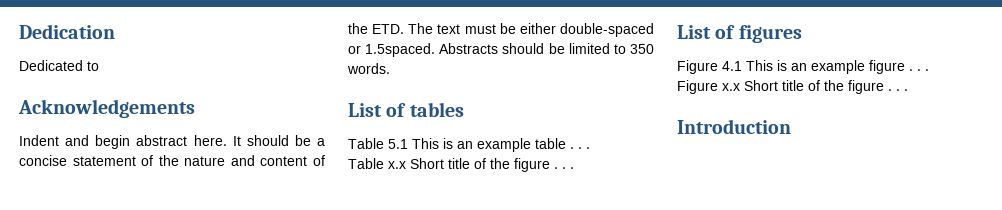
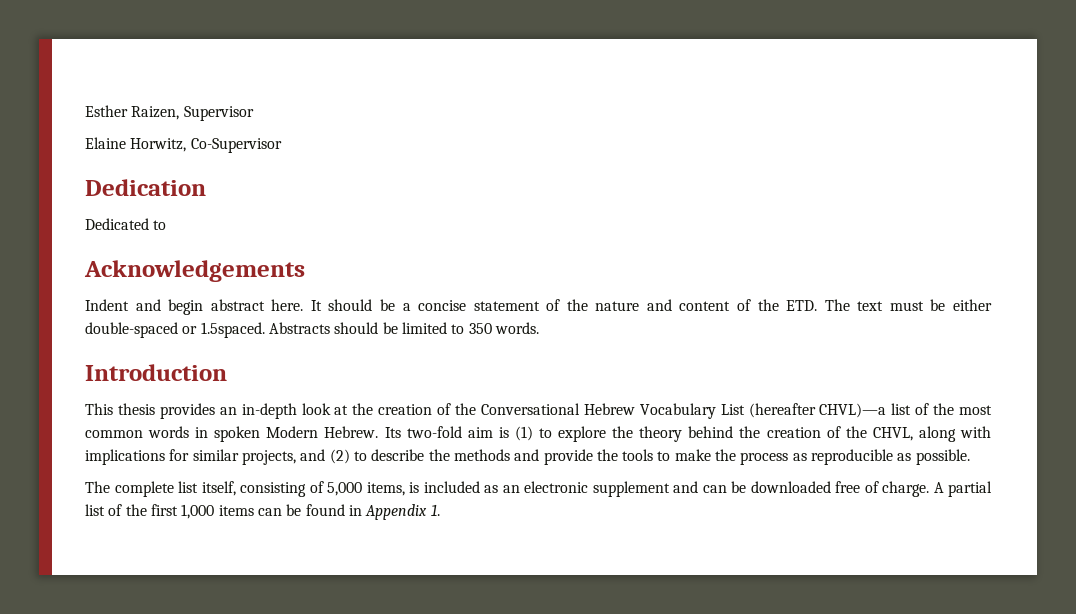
(19, 31) none -> [85,105,254,121] [85,137,282,153] Esther Raizen, Supervisor // Elaine Horwitz, Co-Supervisor //
[348,102,464,117] [348,138,590,152] [348,158,574,172] [677,25,802,43] [677,60,929,74] [677,80,908,94] [677,119,791,134] List of tables // Table 5.1 This is an example table . . . // Table x.x Short title of the figure . . . // List of figures // Figure 4.1 This is an example figure . . . // Figure x.x Short title of the figure . . . // Introduction -> [85,364,227,381] [85,403,992,419] [85,426,992,442] [85,449,970,465] [85,481,992,497] [85,504,440,520] Introduction // This thesis provides an in-depth look at the creation of the Conversational Hebrew Vocabulary List (hereafter CHVL)—a list of the most common words in spoken Modern Hebrew. Its two-fold aim is (1) to explore the theory behind the creation of the CHVL, along with implications for similar projects, and (2) to describe the methods and provide the tools to make the process as reproducible as possible. // The complete list itself, consisting of 5,000 items, is included as an electronic supplement and can be downloaded free of charge. A partial list of the first 1,000 items can be found in Appendix 1.

